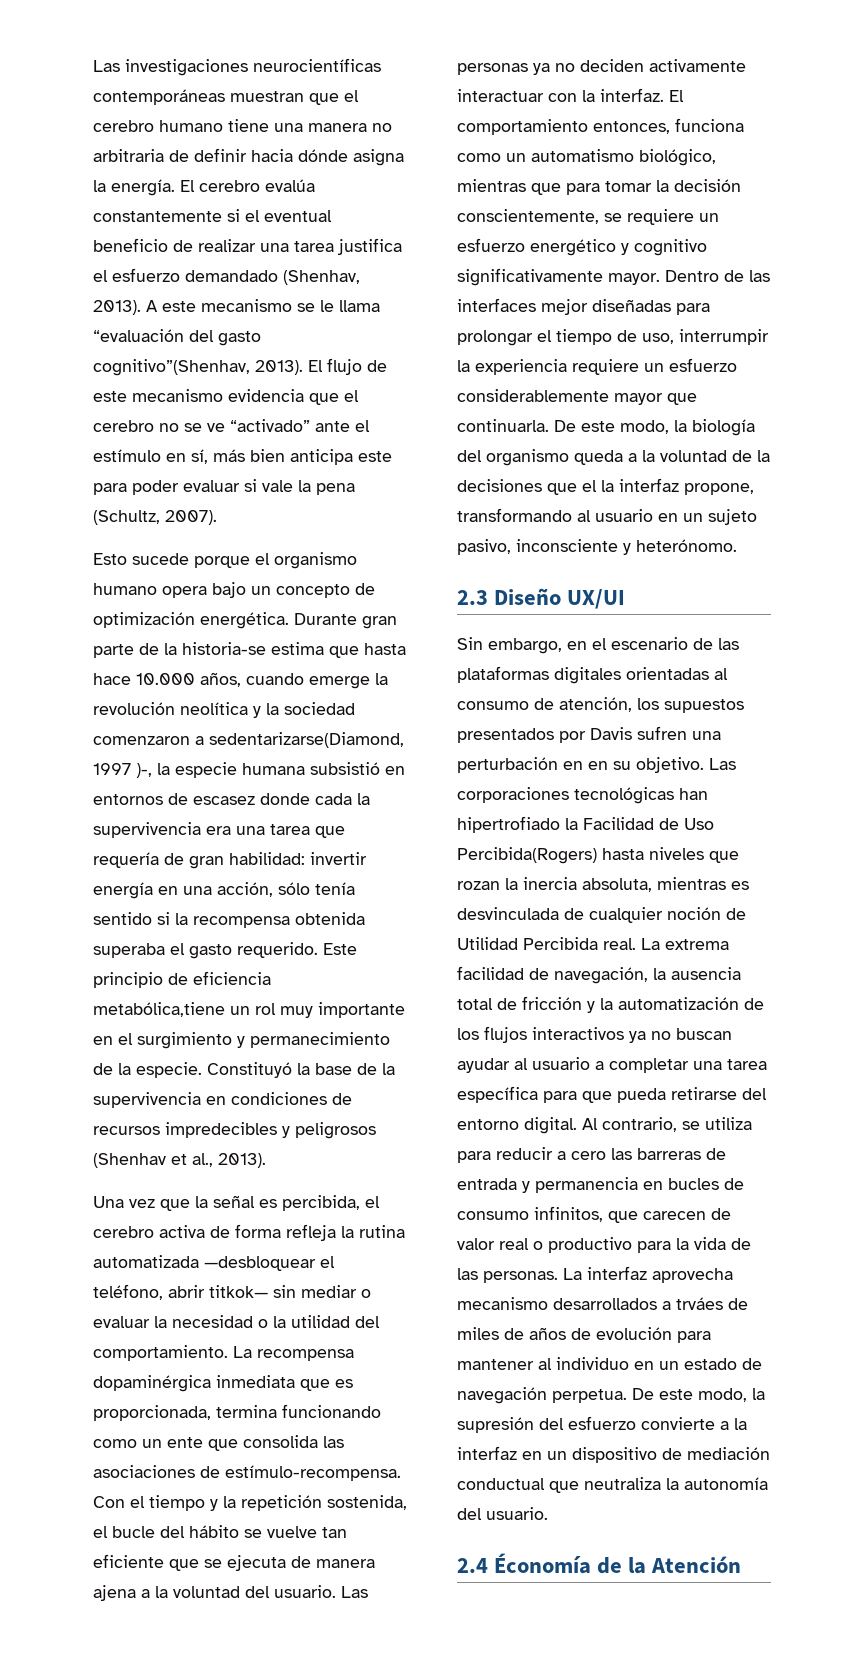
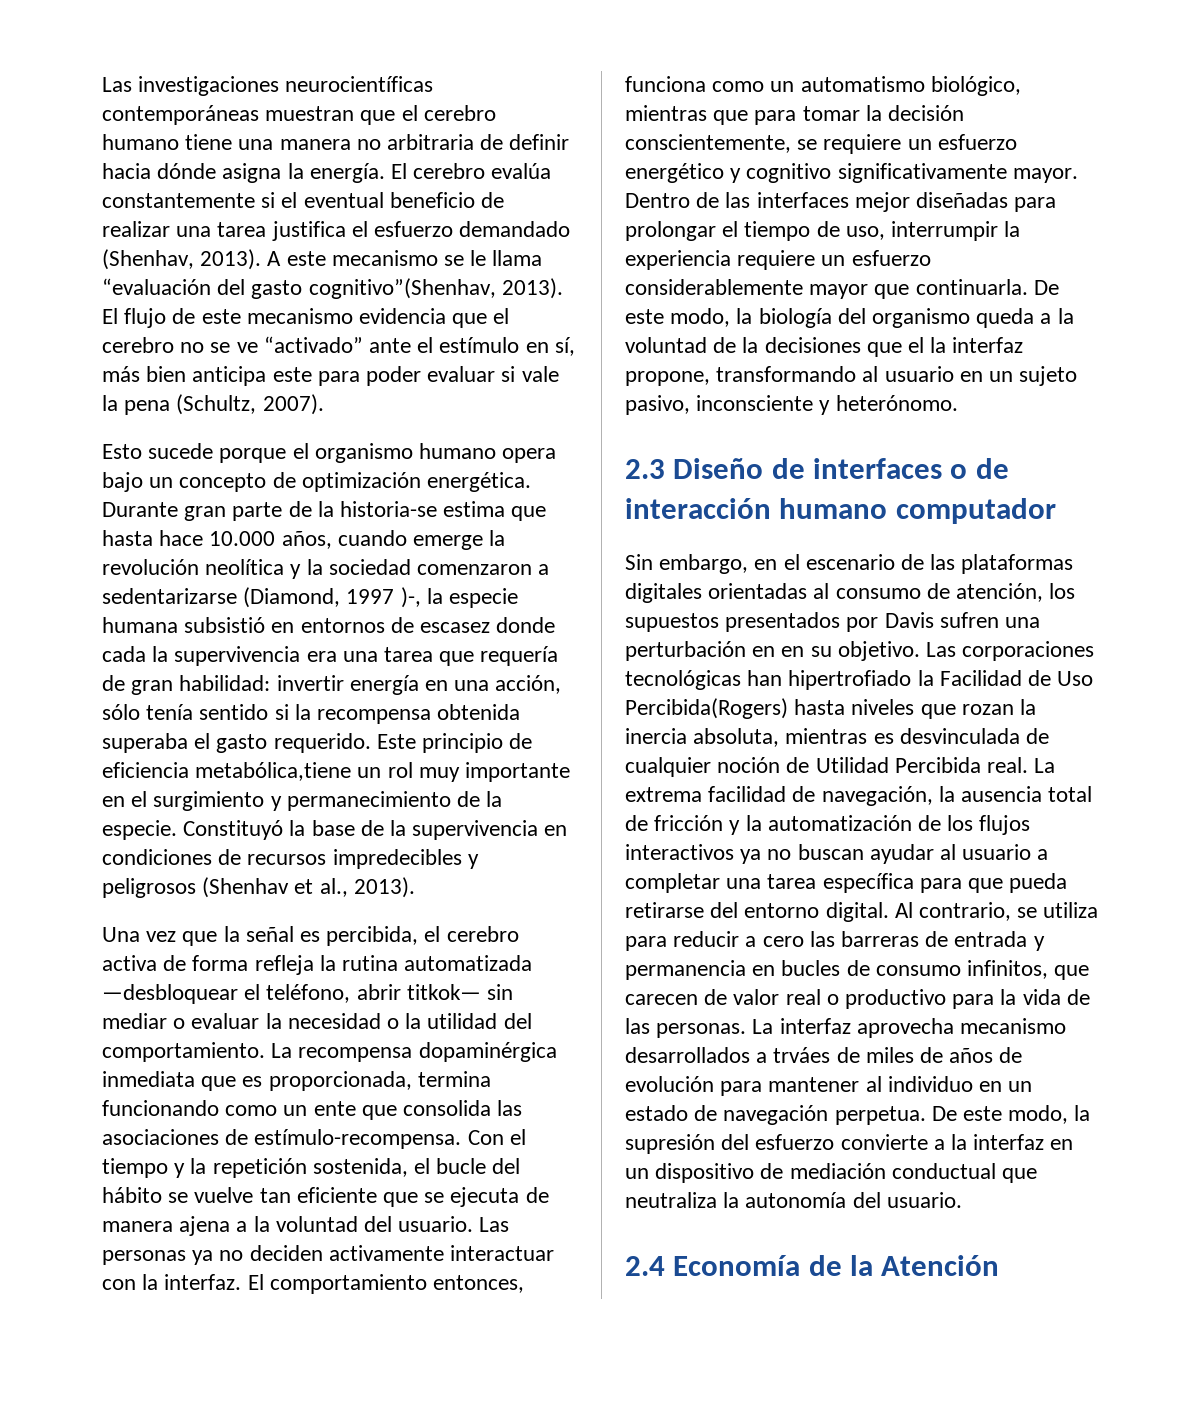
[209,732,404,748] sedentarizarse(Diamond, -> [102,587,341,608] sedentarizarse (Diamond,
[567,589,626,609] UX/UI -> [771,458,1009,479] [625,498,1056,524] de interfaces o de interacción humano computador
[494,1553,592,1574] Économía -> [673,1255,801,1276] Economía

